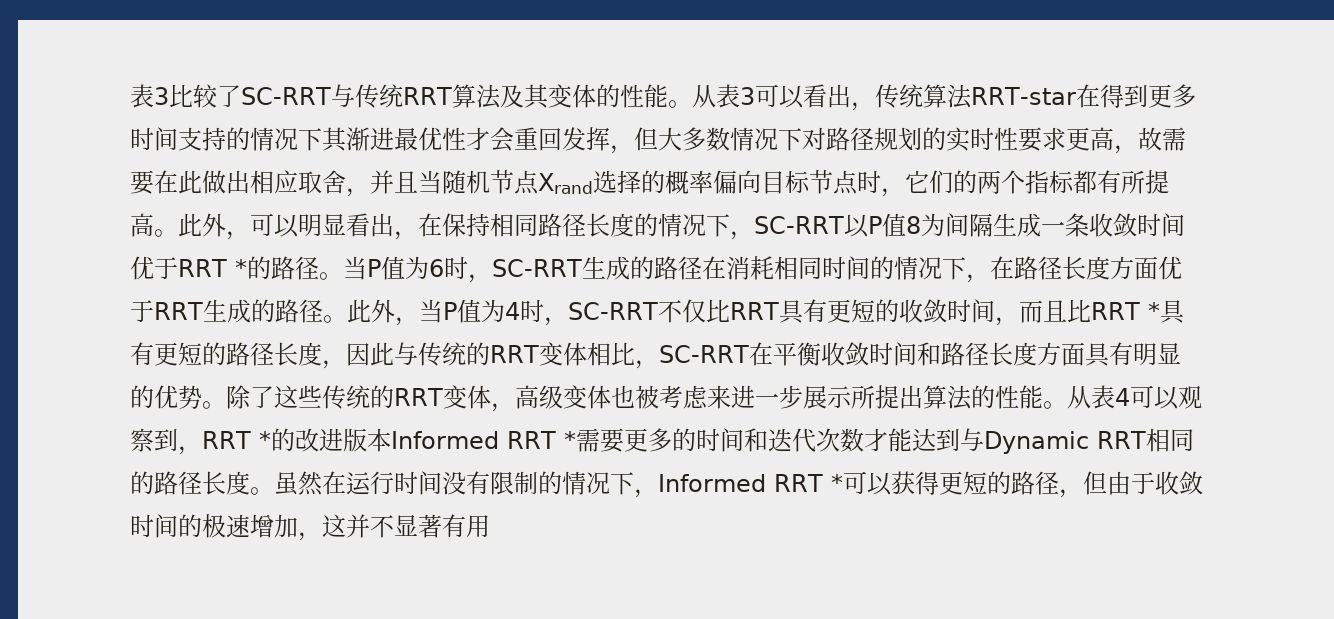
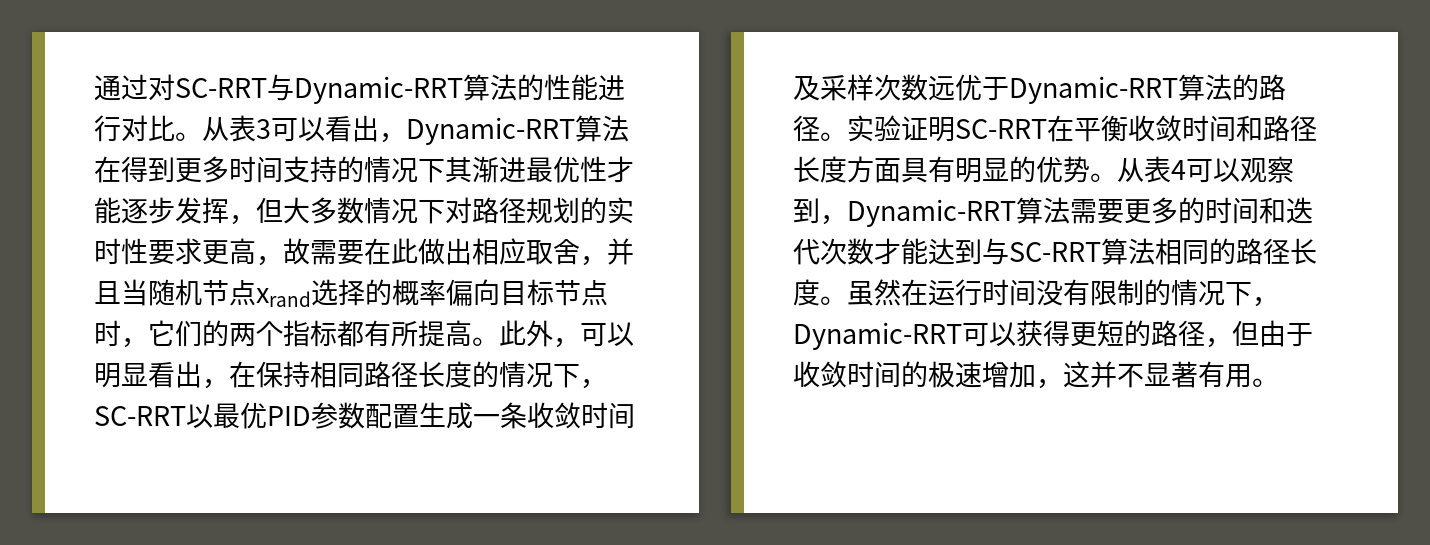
[130,84,668,109] 表3比较了SC-RRT与传统RRT算法及其变体的性能 -> [94,74,625,104] [94,115,175,142] 通过对SC-RRT与Dynamic-RRT算法的性能进行对比
[874,84,1076,109] 传统算法RRT-star -> [406,115,629,145] Dynamic-RRT算法
[490,127,562,152] 会重回 -> [94,197,175,224] 能逐步
[538,173,593,194] Xrand -> [256,288,311,307] xrand
[867,213,1185,237] [130,256,1182,283] [130,299,1185,326] [130,342,659,369] P值8为间隔生成一条收敛时间优于RRT *的路径。当P值为6时，SC-RRT生成的路径在消耗相同时间的情况下，在路径长度方面优于RRT生成的路径。此外，当P值为4时，SC-RRT不仅比RRT具有更短的收敛时间，而且比RRT *具有更短的路径长度，因此与传统的RRT变体相比， -> [213,402,635,429] [793,74,1286,104] [793,115,955,142] 最优PID参数配置生成一条收敛时间及采样次数远优于Dynamic-RRT算法的路径。实验证明
[226,385,1067,412] 除了这些传统的RRT变体，高级变体也被考虑来进一步展示所提出算法的性能。 -> (1117, 177) none
[202,428,576,452] RRT *的改进版本Informed RRT * -> [847,197,1070,227] Dynamic-RRT算法
[983,431,1146,454] Dynamic RRT -> [1009,238,1155,265] SC-RRT算法
[658,474,843,492] Informed RRT * -> [793,322,962,350] Dynamic-RRT
(490, 526) none -> [1252,378,1279,387] 。

